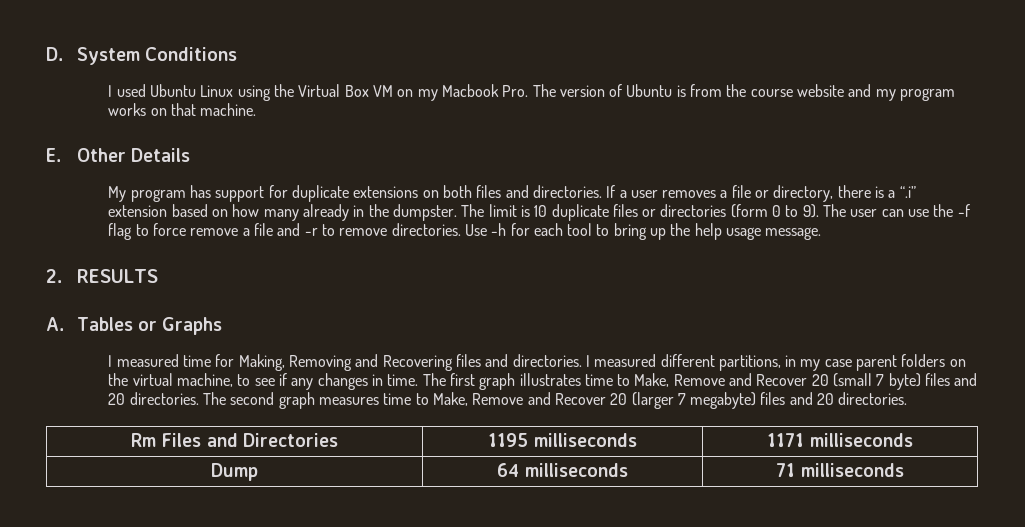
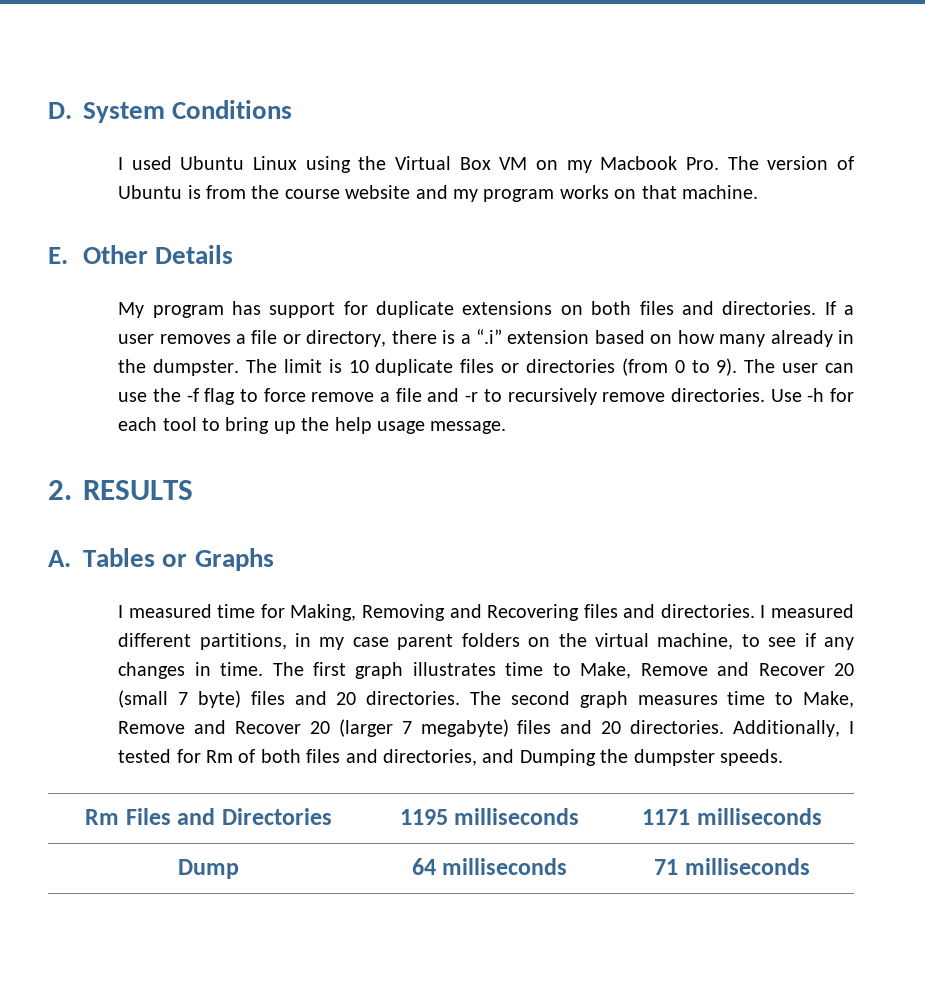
[730,204,768,218] (form -> [621,358,668,376] (from
(335, 230) none -> [507,388,597,405] recursively
(908, 398) none -> [733,720,854,737] [118,749,783,766] Additionally, I tested for Rm of both files and directories, and Dumping the dumpster speeds.

